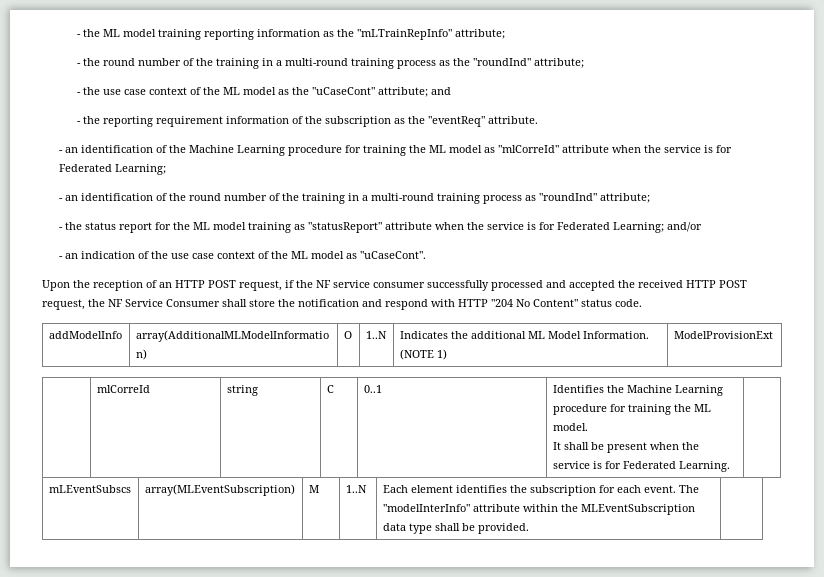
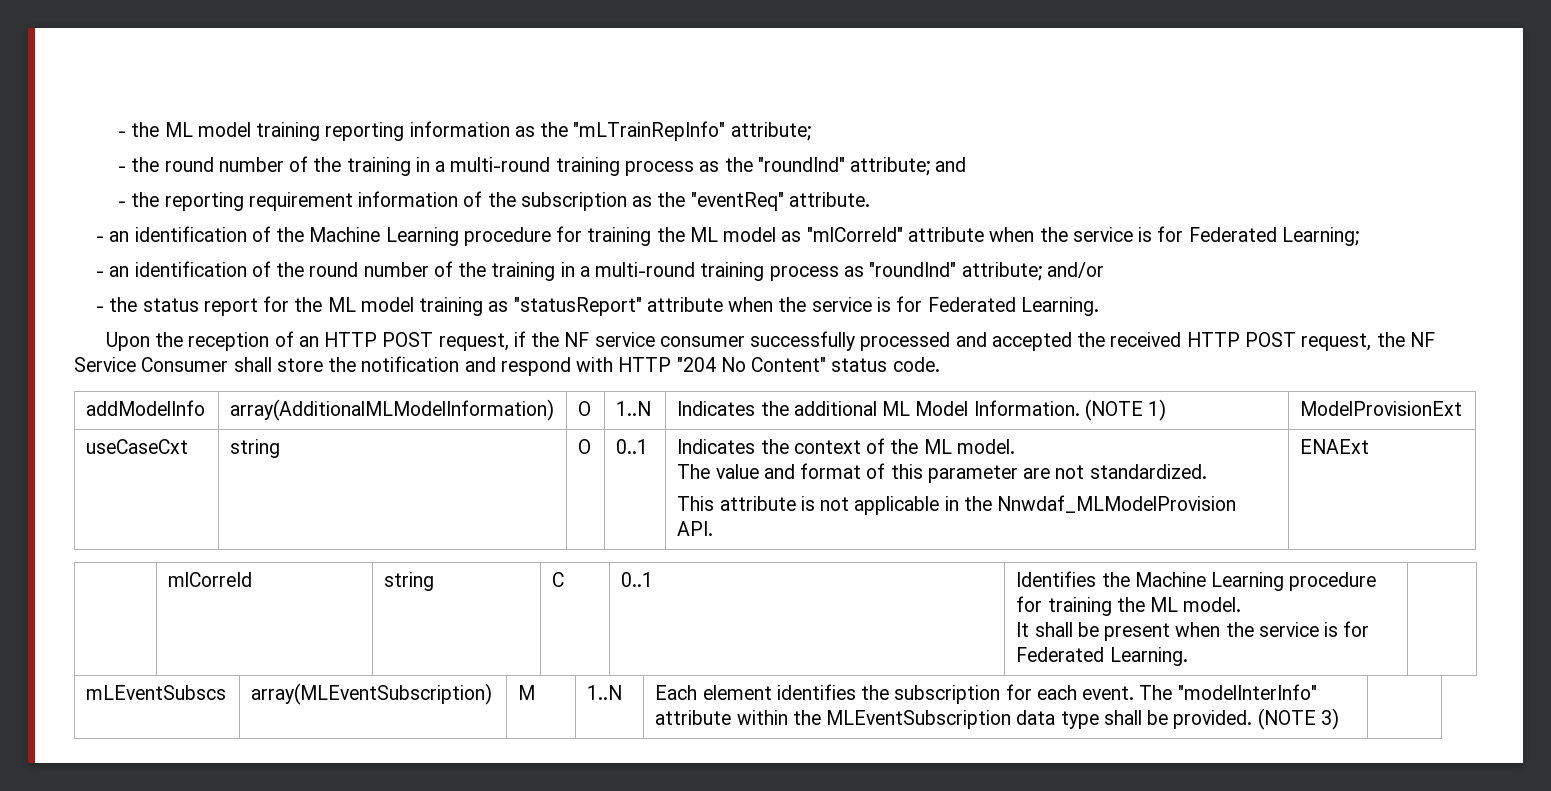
[76,87,428,97] // - the use case context of the ML model as the "uCaseCont" attribute; -> (931, 166) none
(651, 198) none -> [1046,262,1104,278] and/or
[613,222,703,233] [59,251,427,259] Learning; and/or // - an indication of the use case context of the ML model as "uCaseCont". -> [1020,297,1099,316] Learning.
(773, 335) none -> [86,439,189,454] [230,439,281,458] [578,439,592,454] [616,439,649,454] [677,438,1015,454] [677,463,1207,483] [677,495,1237,515] [677,521,714,536] [1300,439,1370,454] // useCaseCxt | string | O | 0..1 | Indicates the context of the ML model. // The value and format of this parameter are not standardized. // This attribute is not applicable in the Nnwdaf_MLModelProvision API. | ENAExt
(529, 528) none -> [1257,708,1339,730] (NOTE 3)

